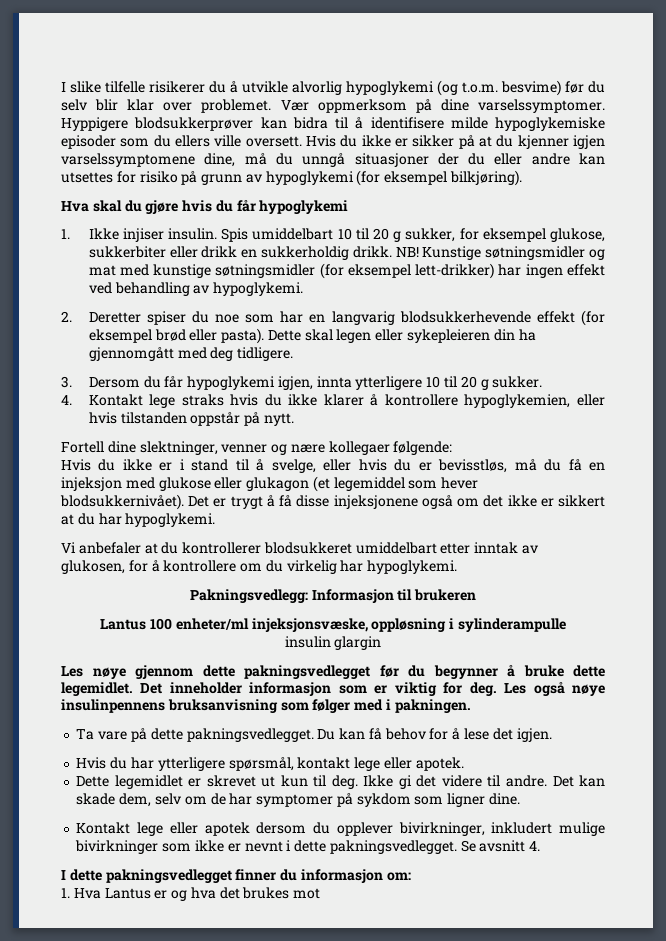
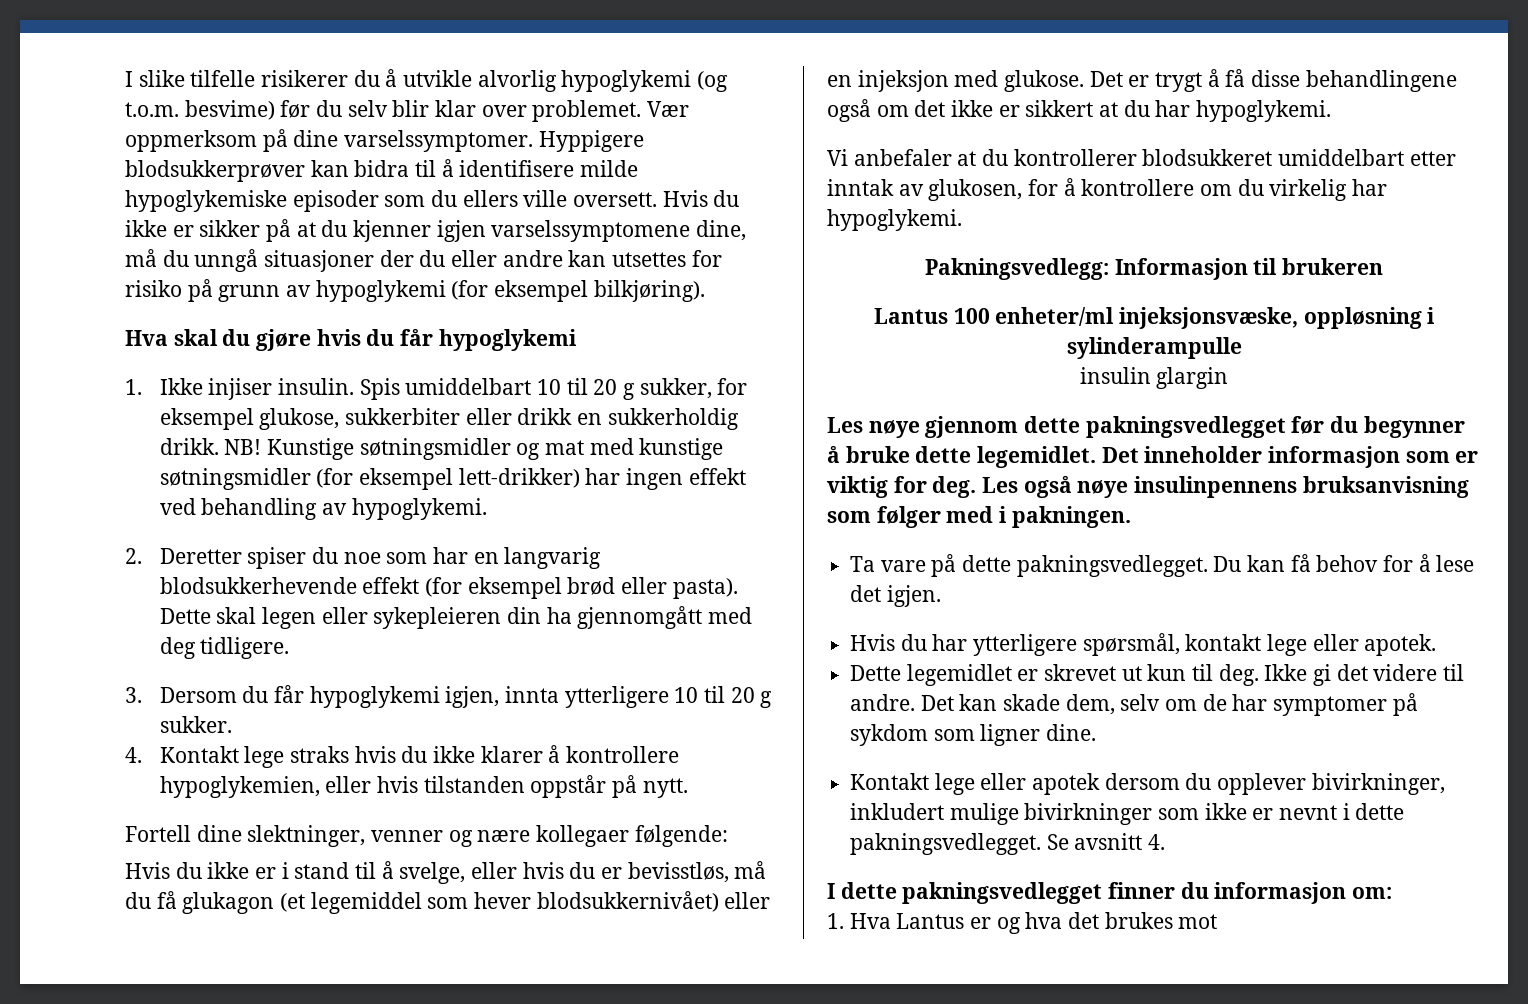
[589,462,606,471] [61,477,243,491] en injeksjon med glukose eller -> (177, 900) none
[60,494,184,510] blodsukkernivået). -> [536,891,771,912] [827,70,1085,92] blodsukkernivået) eller en injeksjon med glukose.
[333,495,418,509] injeksjonene -> [1305,70,1457,92] behandlingene

